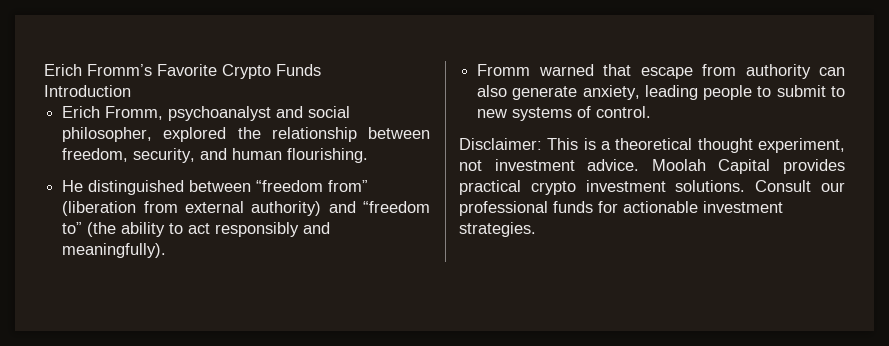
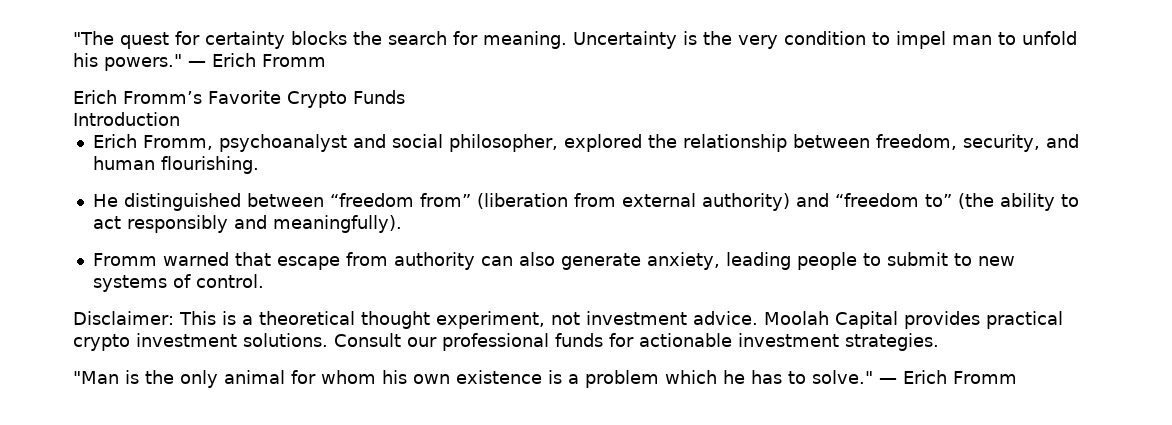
(44, 70) none -> [73,31,1077,49] [73,53,326,71] "The quest for certainty blocks the search for meaning. Uncertainty is the very condition to impel man to unfold his powers." — Erich Fromm //
(536, 229) none -> [73,370,1017,388] // "Man is the only animal for whom his own existence is a problem which he has to solve." — Erich Fromm

